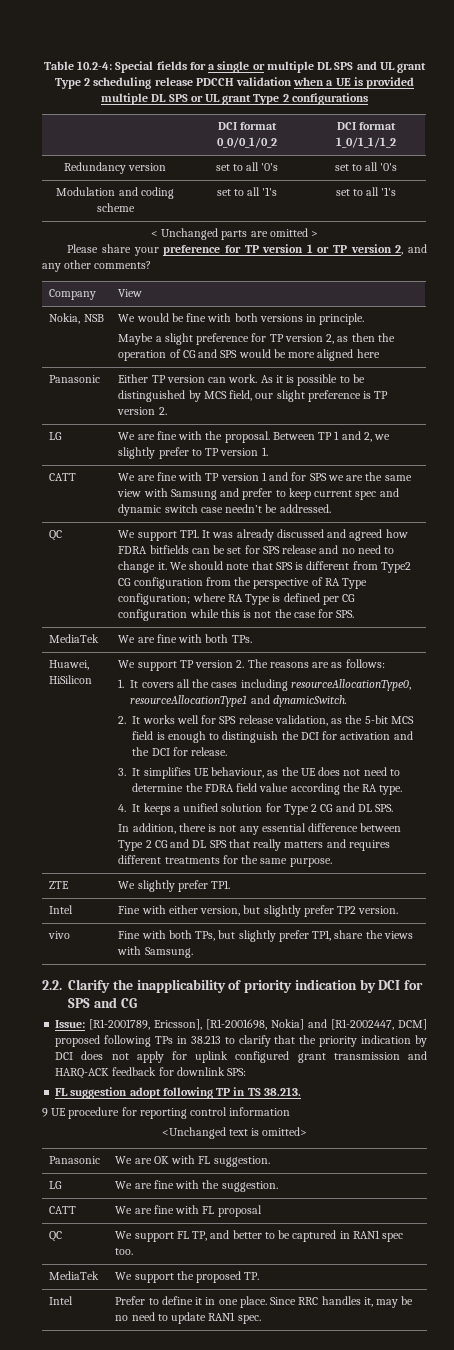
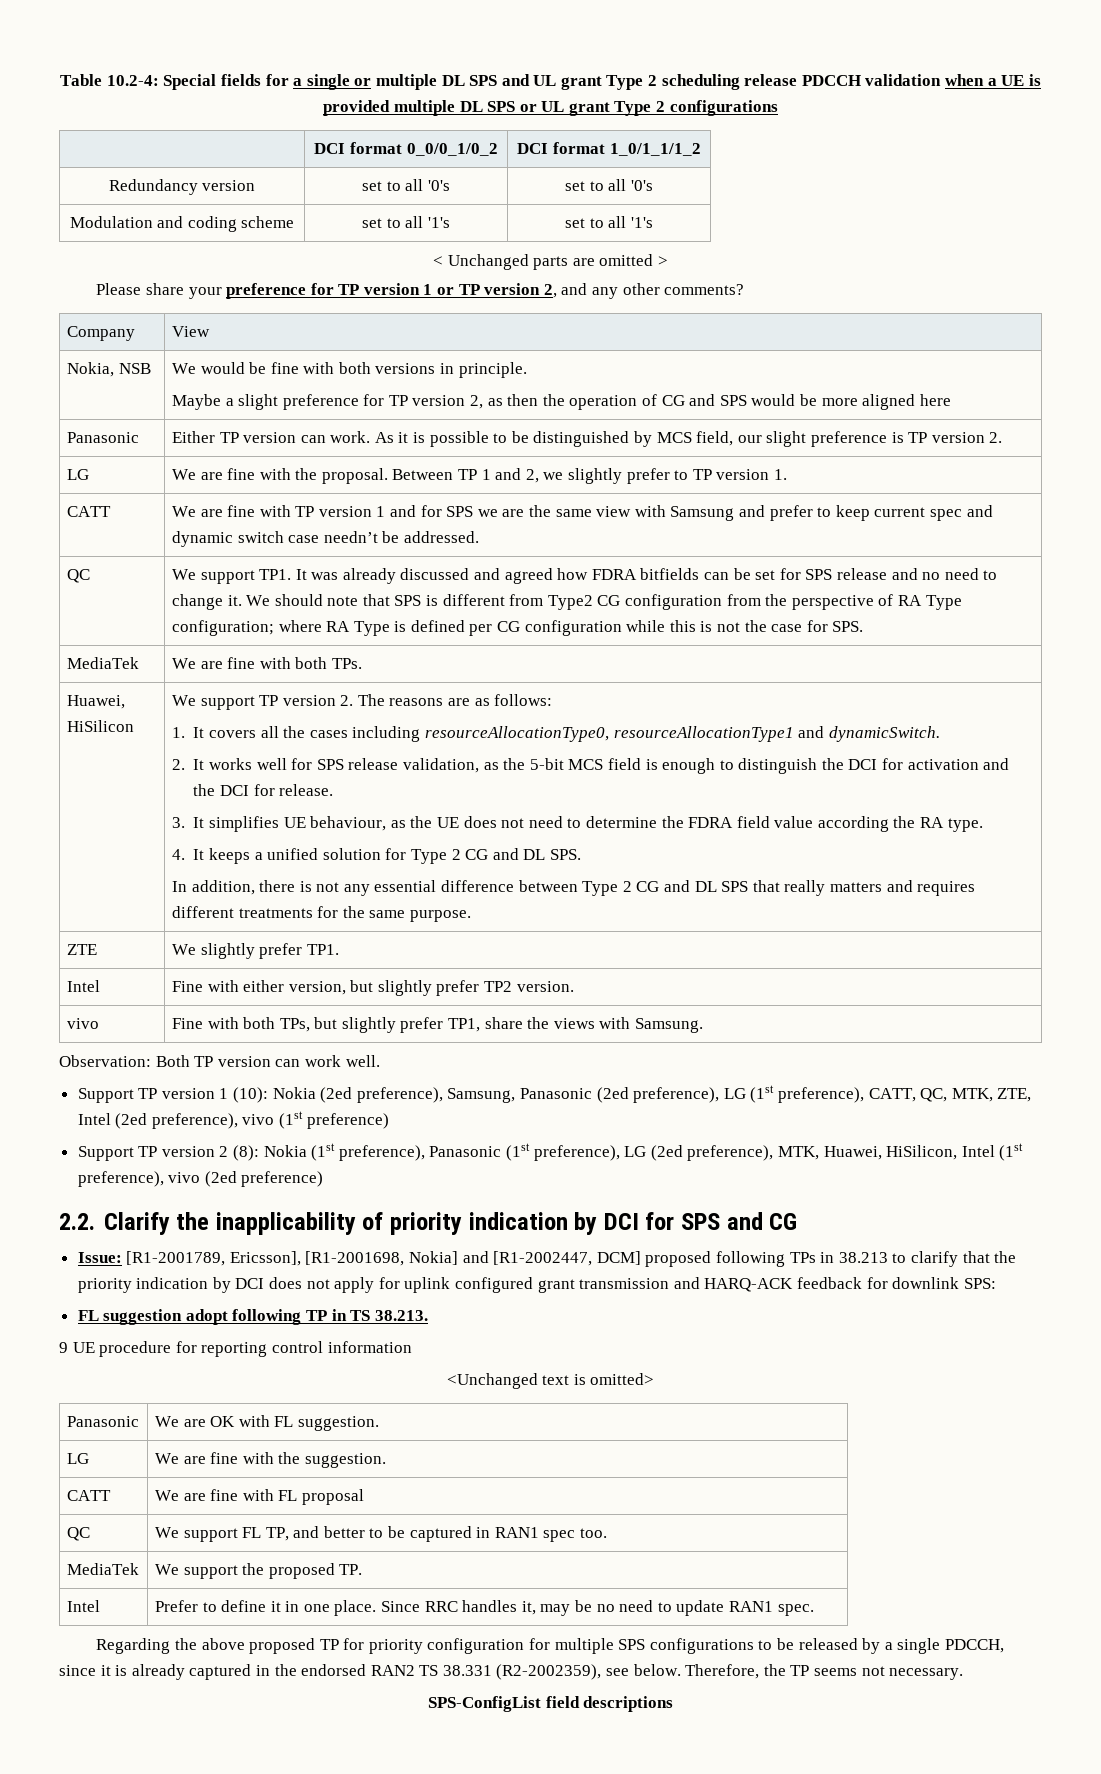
(193, 952) none -> [59,1055,380,1067] [77,1085,1032,1103] [77,1111,389,1129] [77,1143,1024,1161] [77,1171,324,1187] // Observation: Both TP version can work well. // Support TP version 1 (10): Nokia (2ed preference), Samsung, Panasonic (2ed preference), LG (1st preference), CATT, QC, MTK, ZTE, Intel (2ed preference), vivo (1st preference) // Support TP version 2 (8): Nokia (1st preference), Panasonic (1st preference), LG (2ed preference), MTK, Huawei, HiSilicon, Intel (1st preference), vivo (2ed preference)
(261, 1319) none -> [96,1638,1004,1654] [59,1664,964,1680] [427,1696,674,1712] // Regarding the above proposed TP for priority configuration for multiple SPS configurations to be released by a single PDCCH, since it is already captured in the endorsed RAN2 TS 38.331 (R2-2002359), see below. Therefore, the TP seems not necessary. // SPS-ConfigList field descriptions

